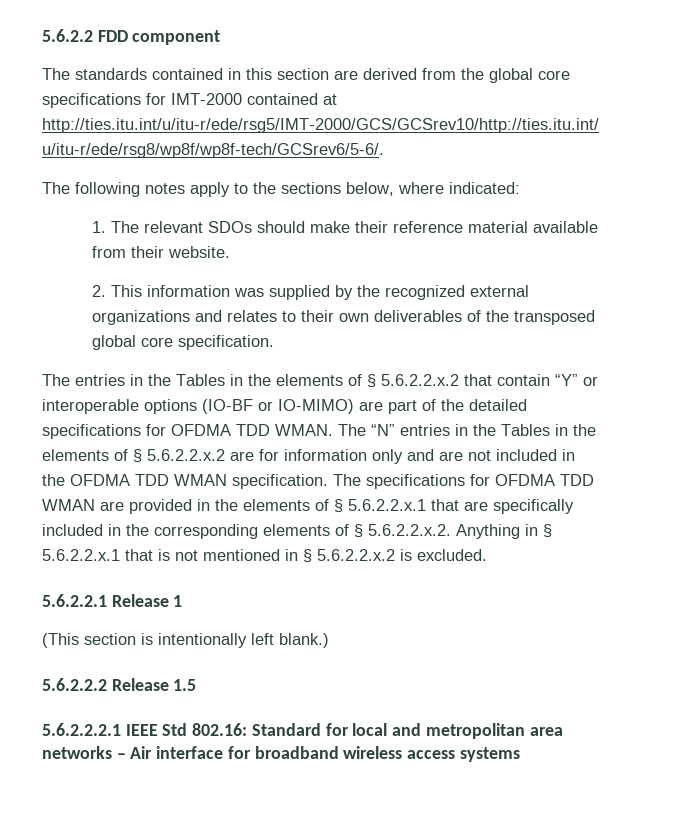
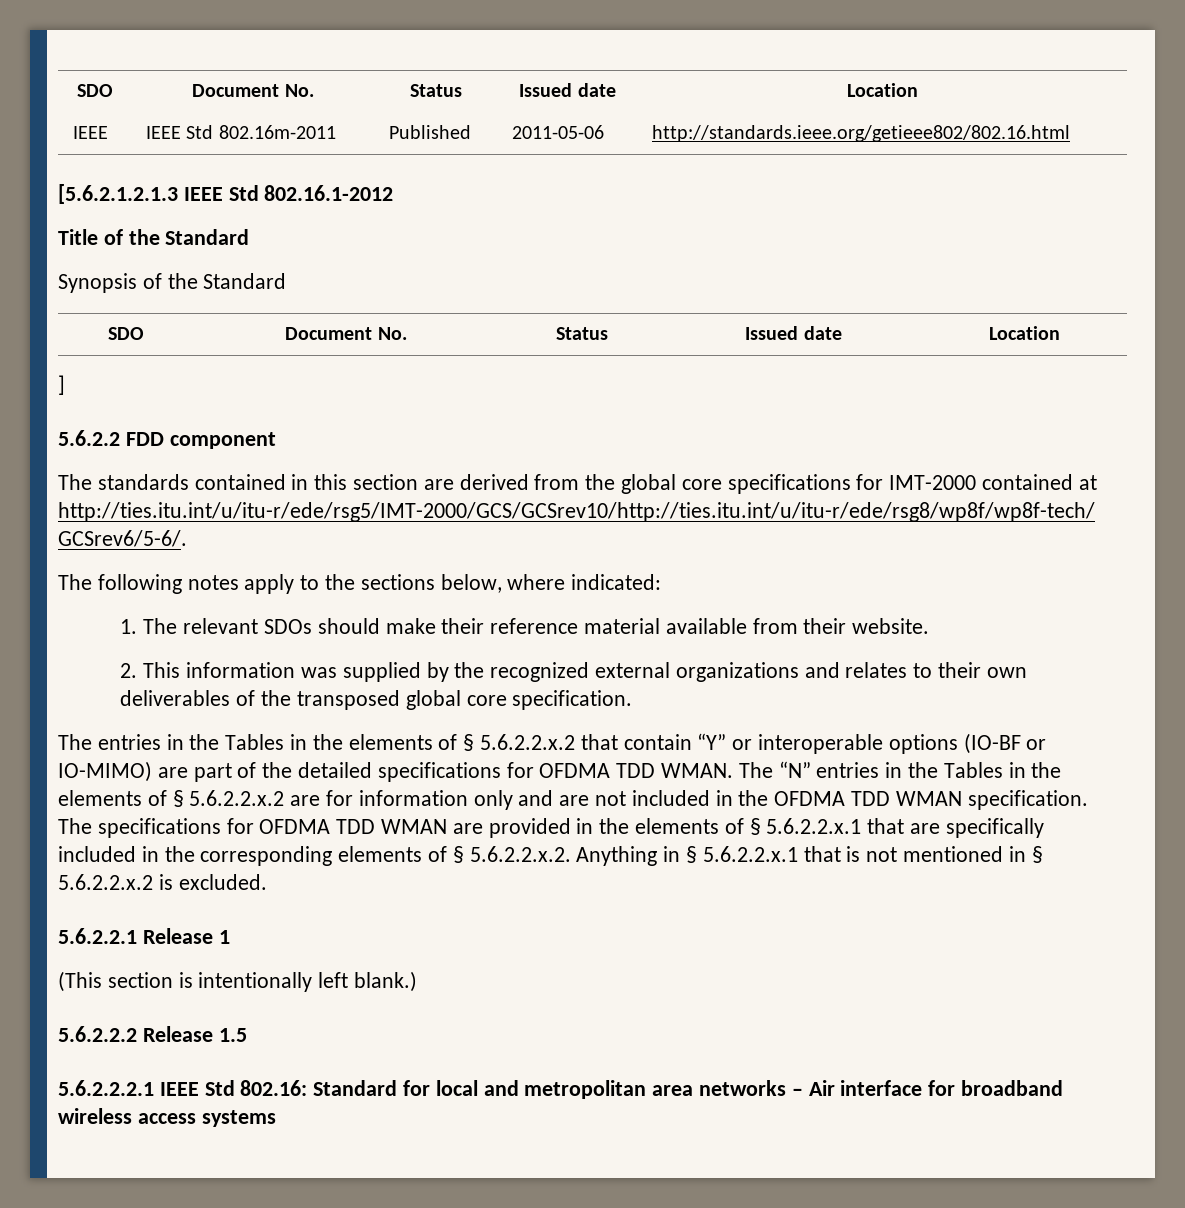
(42, 35) none -> [77,84,113,97] [192,84,314,97] [410,84,462,97] [519,83,616,97] [846,83,918,97] [73,126,109,139] [146,125,336,139] [389,125,472,139] [512,125,605,139] [652,125,1071,142] [58,184,394,204] [58,229,250,245] [58,273,287,293] [107,327,144,340] [285,327,407,340] [556,327,608,340] [745,326,842,340] [989,326,1060,340] [58,375,65,395] SDO | Document No. | Status | Issued date | Location // IEEE | IEEE Std 802.16m-2011 | Published | 2011-05-06 | http://standards.ieee.org/getieee802/802.16.html // [5.6.2.1.2.1.3 IEEE Std 802.16.1-2012 // Title of the Standard // Synopsis of the Standard // SDO | Document No. | Status | Issued date | Location // ] //

